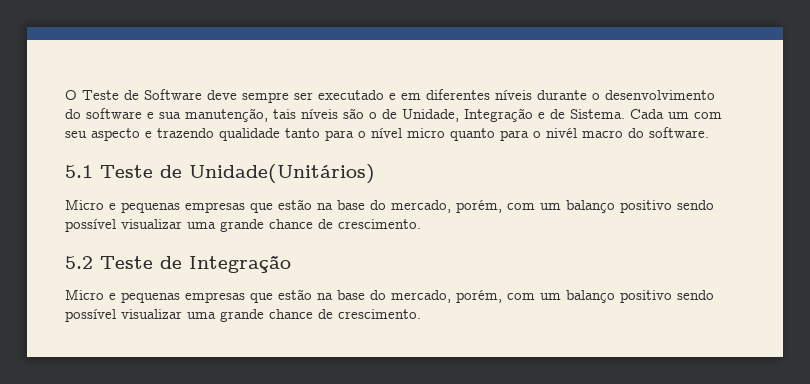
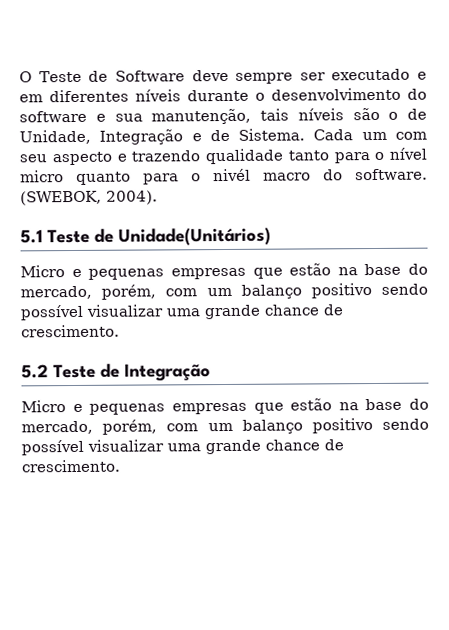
(709, 132) none -> [20,190,158,206] (SWEBOK, 2004).

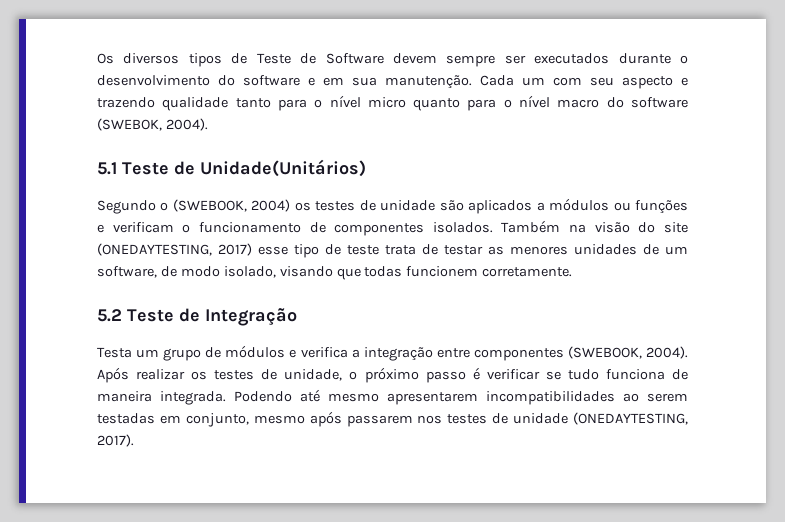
[19,71,32,83] O -> [97,53,248,67] Os diversos tipos de
[191,69,229,82] deve -> [392,53,437,64] devem
[331,68,427,81] [19,89,181,103] executado e em diferentes níveis -> [534,53,610,64] executados
[114,107,427,125] [19,128,306,145] sua manutenção, tais níveis são o de Unidade, Integração e de Sistema. -> [323,75,472,89] em sua manutenção.
[213,168,251,182] nivél -> [519,95,551,108] nível
[355,168,428,181] software. -> [631,97,689,108] software
[20,263,428,280] [20,283,428,300] [20,304,344,321] [21,324,120,338] [21,363,211,382] [21,398,429,415] [21,418,429,435] [21,439,344,456] [21,459,121,473] Micro e pequenas empresas que estão na base do mercado, porém, com um balanço positivo sendo possível visualizar uma grande chance de crescimento. // 5.2 Teste de Integração // Micro e pequenas empresas que estão na base do mercado, porém, com um balanço positivo sendo possível visualizar uma grande chance de crescimento. -> [97,198,688,214] [97,220,688,236] [97,243,688,258] [97,266,573,280] [97,308,297,326] [97,345,688,361] [97,367,688,383] [97,389,688,405] [97,411,688,427] [97,434,134,447] Segundo o (SWEBOOK, 2004) os testes de unidade são aplicados a módulos ou funções e verificam o funcionamento de componentes isolados. Também na visão do site (ONEDAYTESTING, 2017) esse tipo de teste trata de testar as menores unidades de um software, de modo isolado, visando que todas funcionem corretamente. // 5.2 Teste de Integração // Testa um grupo de módulos e verifica a integração entre componentes (SWEBOOK, 2004). Após realizar os testes de unidade, o próximo passo é verificar se tudo funciona de maneira integrada. Podendo até mesmo apresentarem incompatibilidades ao serem testadas em conjunto, mesmo após passarem nos testes de unidade (ONEDAYTESTING, 2017).

